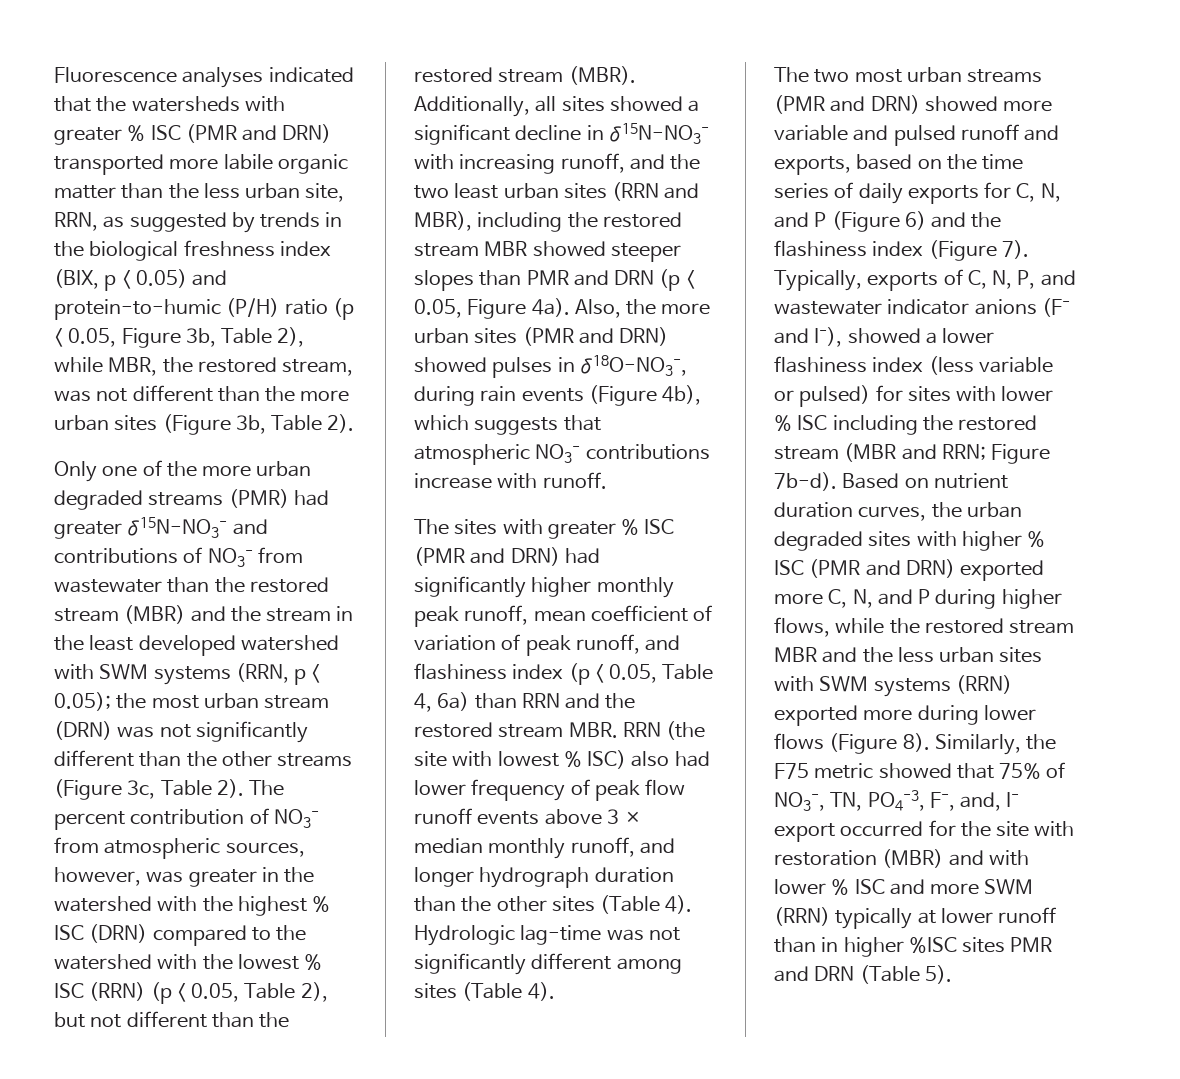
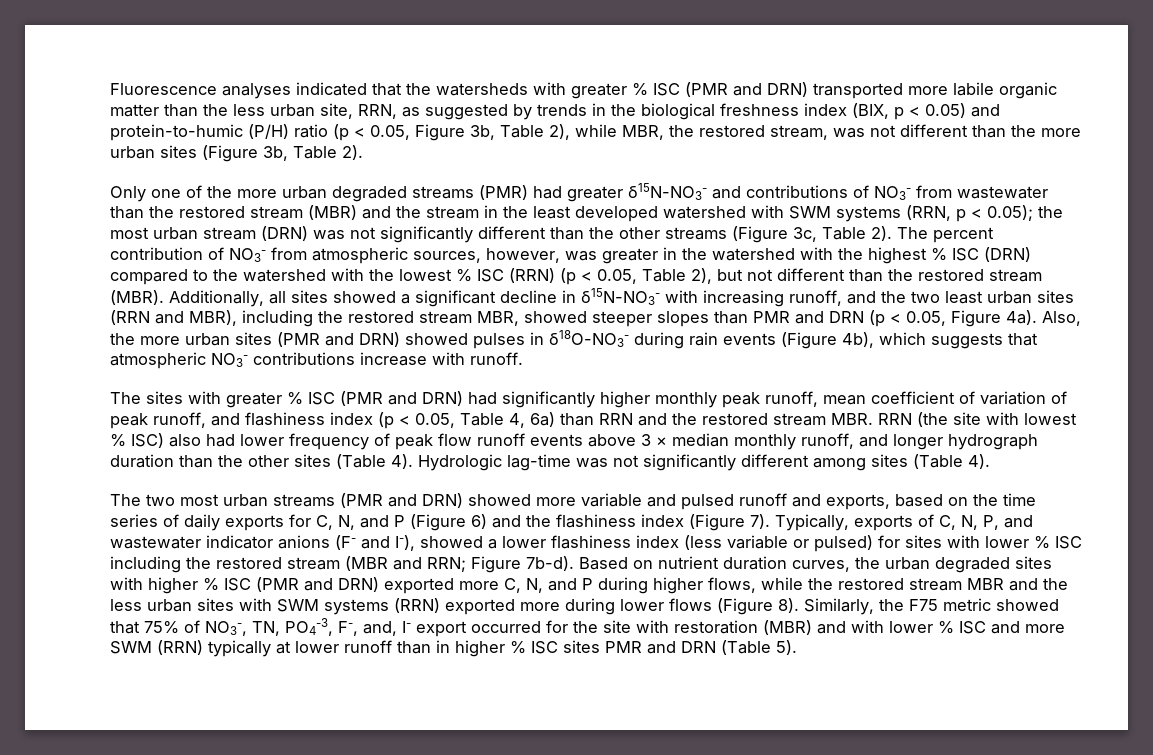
[484,241,528,256] MBR -> [477,311,519,326] MBR,
[579,355,687,376] δ18O-NO3-, -> [549,330,629,347] δ18O-NO3-
[908,937,957,953] %ISC -> [510,641,558,654] % ISC

